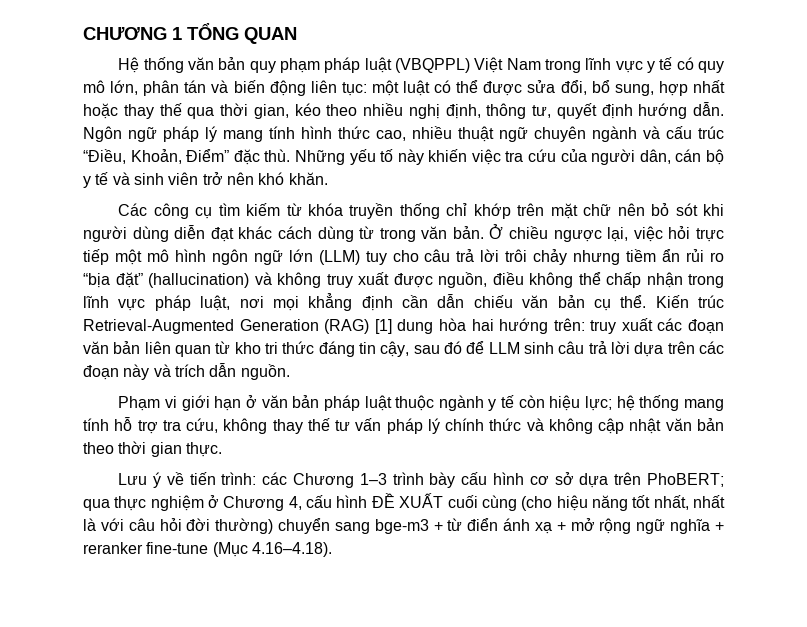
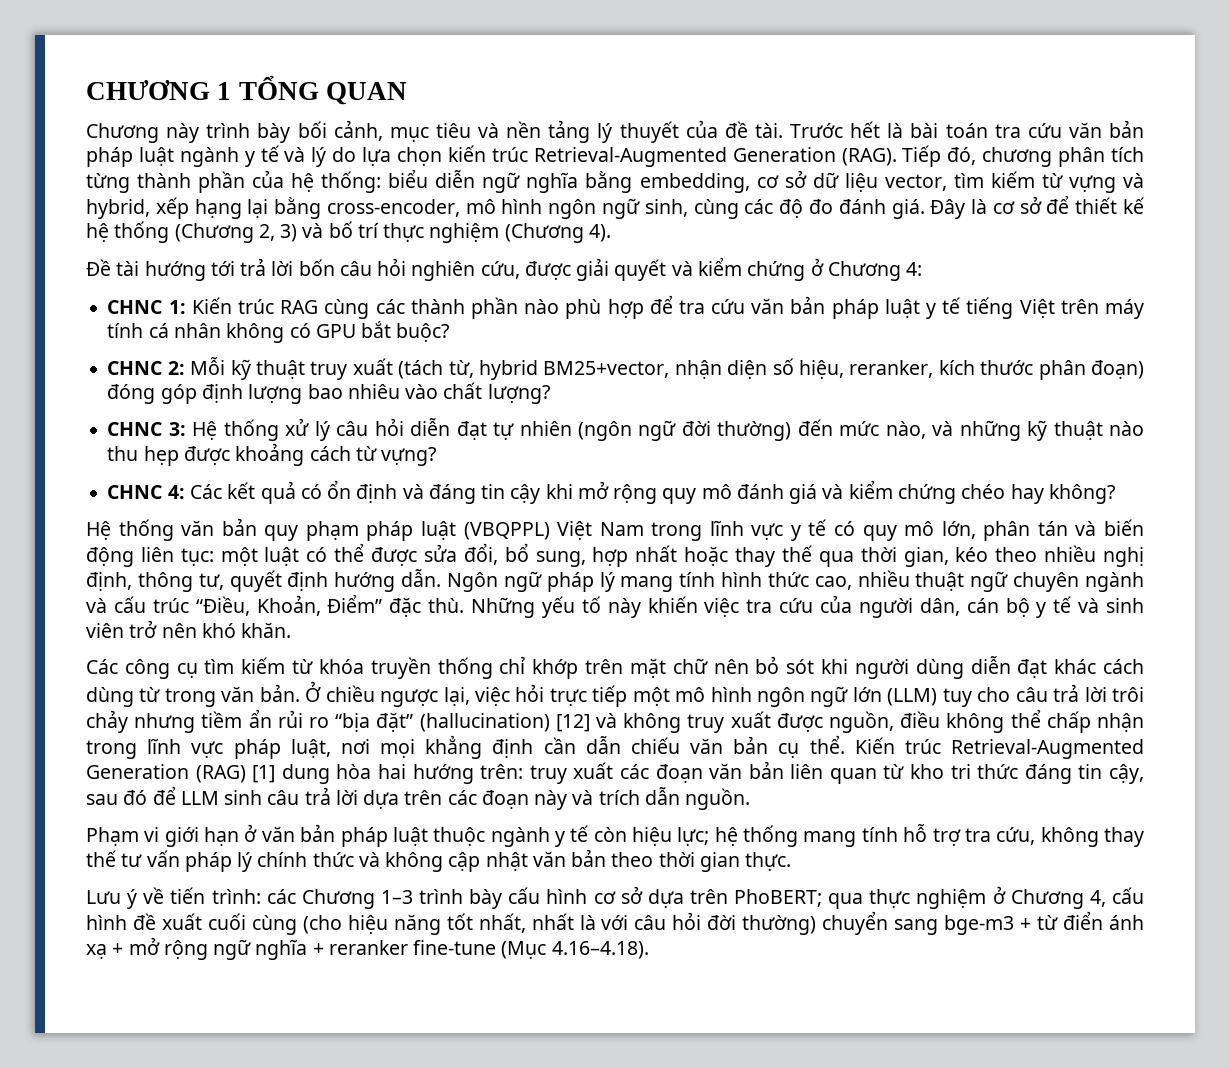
(297, 35) none -> [86,120,1144,143] [86,145,1144,167] [86,169,1144,193] [86,195,1144,219] [86,221,611,243] [86,257,923,281] [107,295,1144,319] [107,321,450,343] [107,357,1144,380] [107,382,550,404] [107,418,1144,441] [107,443,437,466] [107,480,1115,504] // Chương này trình bày bối cảnh, mục tiêu và nền tảng lý thuyết của đề tài. Trước hết là bài toán tra cứu văn bản pháp luật ngành y tế và lý do lựa chọn kiến trúc Retrieval-Augmented Generation (RAG). Tiếp đó, chương phân tích từng thành phần của hệ thống: biểu diễn ngữ nghĩa bằng embedding, cơ sở dữ liệu vector, tìm kiếm từ vựng và hybrid, xếp hạng lại bằng cross-encoder, mô hình ngôn ngữ sinh, cùng các độ đo đánh giá. Đây là cơ sở để thiết kế hệ thống (Chương 2, 3) và bố trí thực nghiệm (Chương 4). // Đề tài hướng tới trả lời bốn câu hỏi nghiên cứu, được giải quyết và kiểm chứng ở Chương 4: // CHNC 1: Kiến trúc RAG cùng các thành phần nào phù hợp để tra cứu văn bản pháp luật y tế tiếng Việt trên máy tính cá nhân không có GPU bắt buộc? // CHNC 2: Mỗi kỹ thuật truy xuất (tách từ, hybrid BM25+vector, nhận diện số hiệu, reranker, kích thước phân đoạn) đóng góp định lượng bao nhiêu vào chất lượng? // CHNC 3: Hệ thống xử lý câu hỏi diễn đạt tự nhiên (ngôn ngữ đời thường) đến mức nào, và những kỹ thuật nào thu hẹp được khoảng cách từ vựng? // CHNC 4: Các kết quả có ổn định và đáng tin cậy khi mở rộng quy mô đánh giá và kiểm chứng chéo hay không?
(249, 280) none -> [555,714,590,732] [12]
[371,493,444,508] ĐỀ XUẤT -> [132,913,202,930] đề xuất

